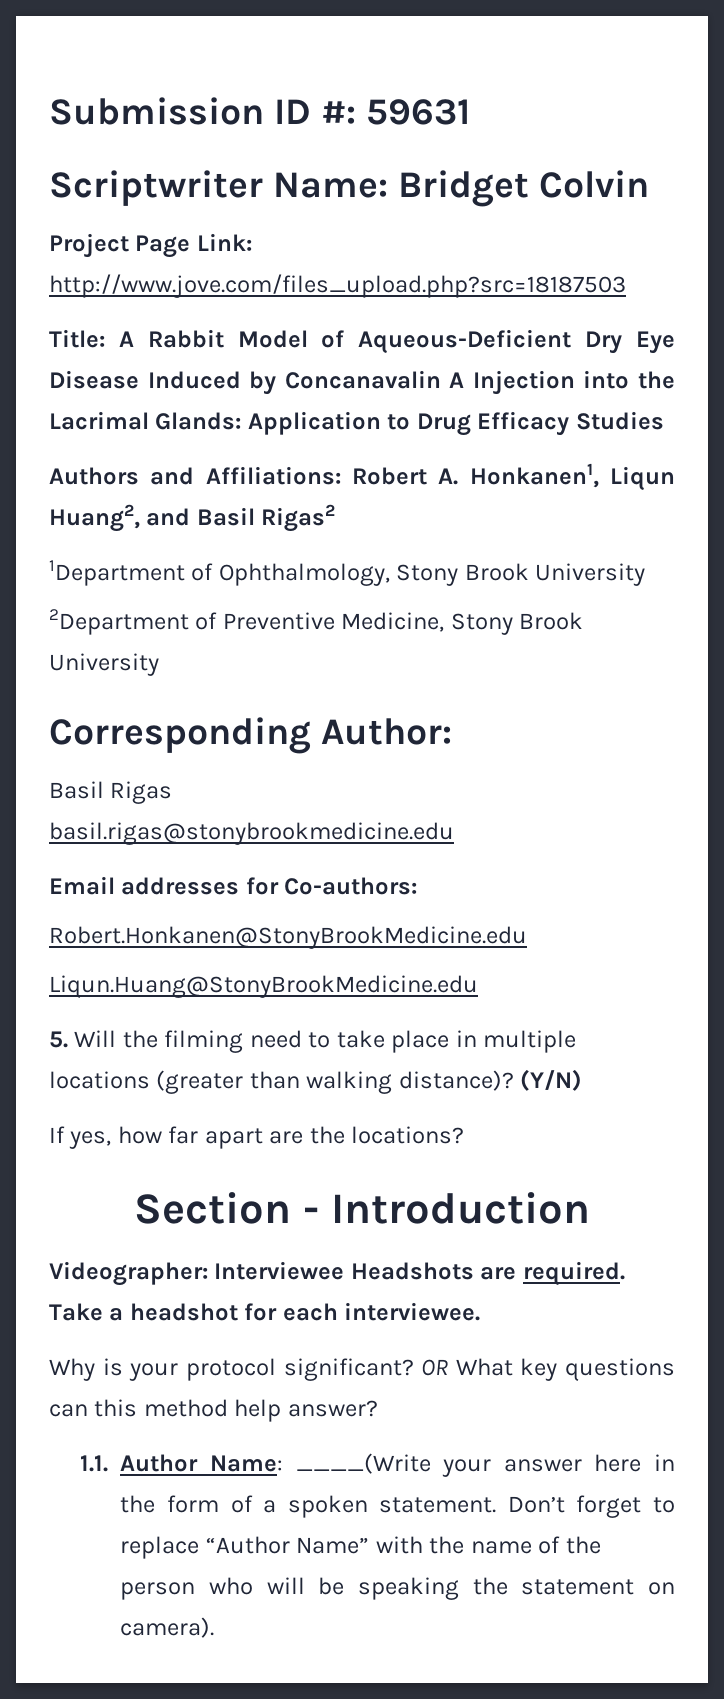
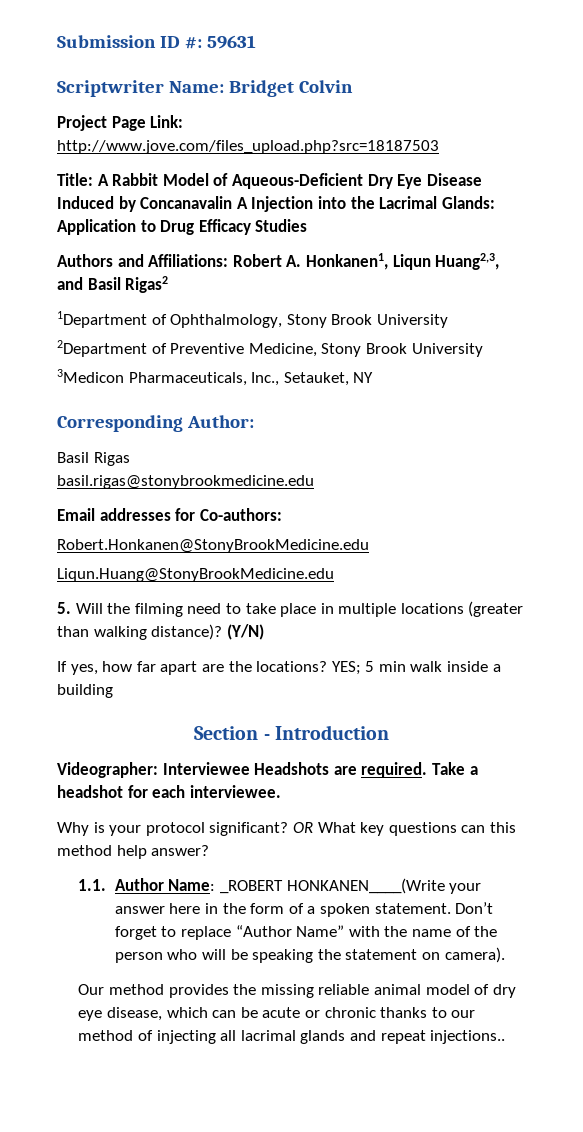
[49,504,140,532] Huang2, -> [435,253,500,270] Huang2,3,
(159, 664) none -> [57,369,374,386] // 3Medicon Pharmaceuticals, Inc., Setauket, NY
(465, 1135) none -> [331,661,501,675] [57,684,113,698] YES; 5 min walk inside a building
[295,1453,431,1474] ____(Write -> [220,878,445,894] _ROBERT HONKANEN____(Write
(215, 1627) none -> [78,984,516,998] [78,1007,476,1021] [78,1030,506,1044] // Our method provides the missing reliable animal model of dry eye disease, which can be acute or chronic thanks to our method of injecting all lacrimal glands and repeat injections..

